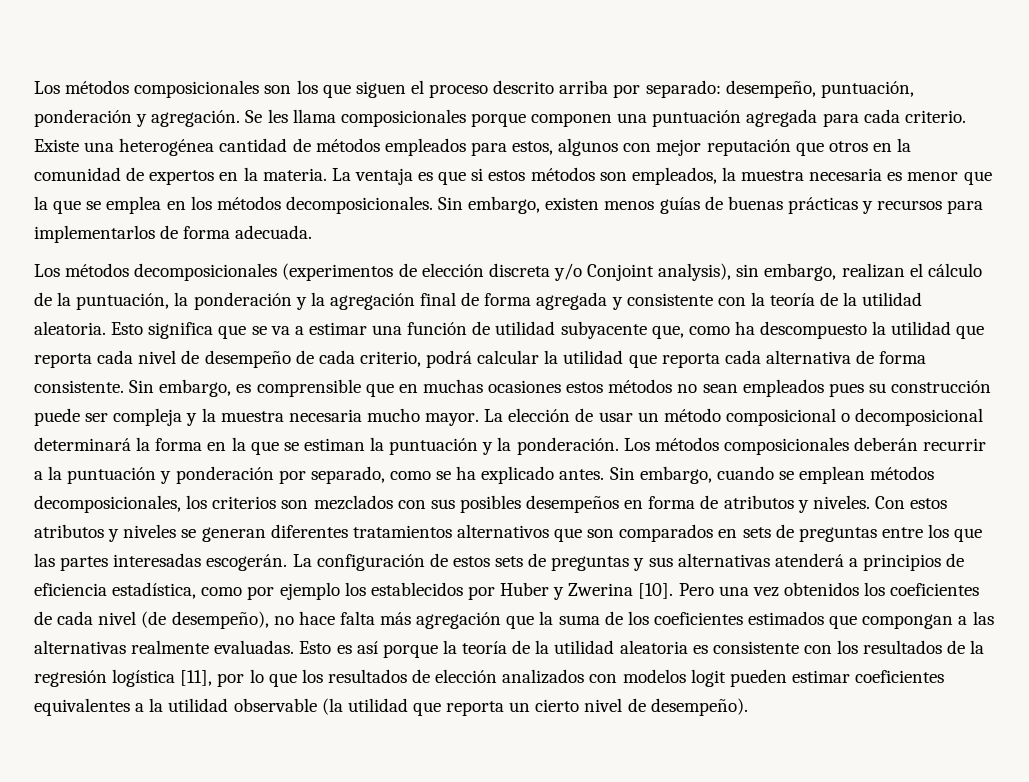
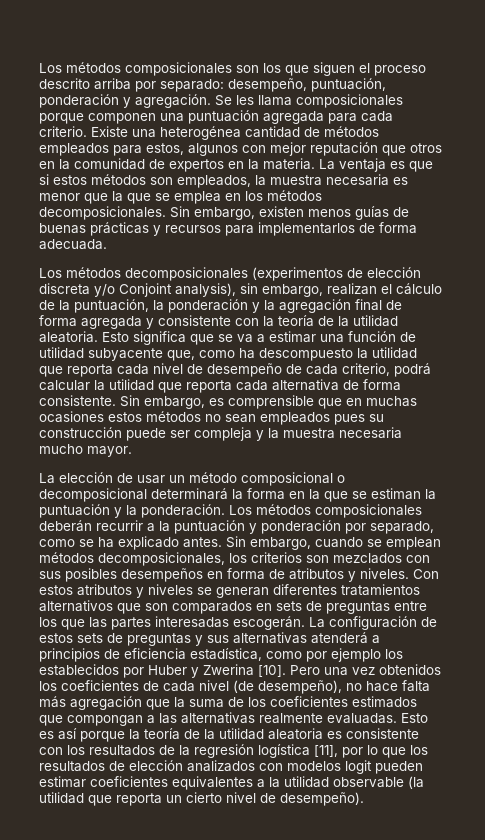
(480, 419) none -> (132, 451) //

